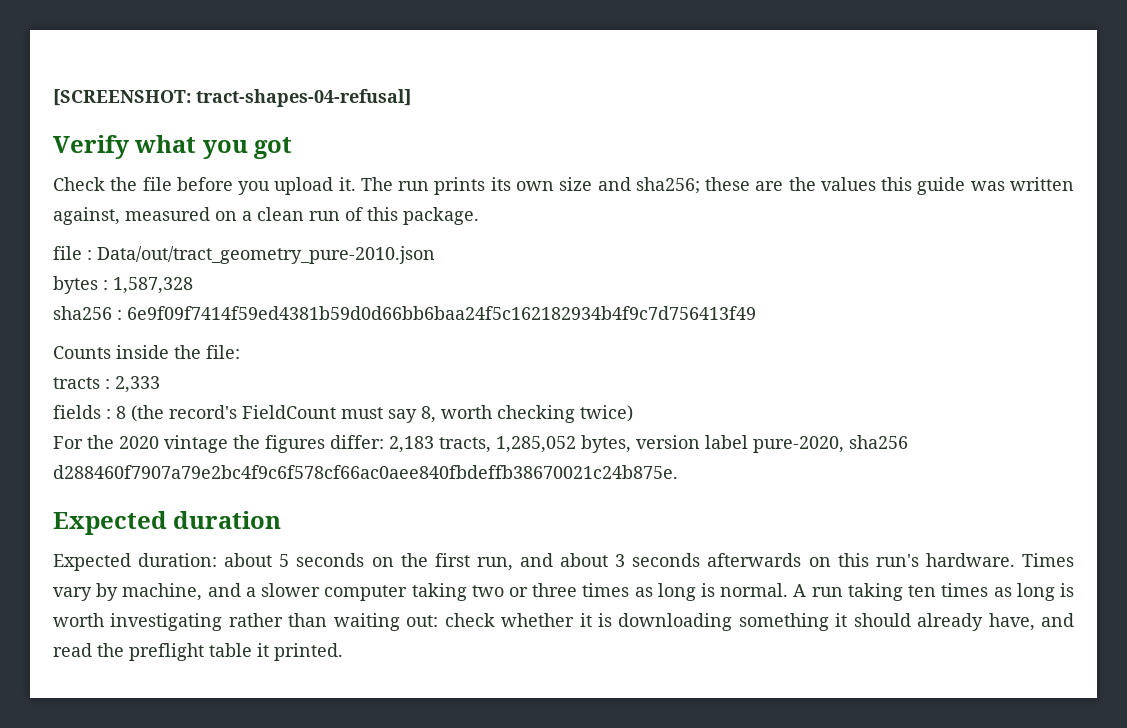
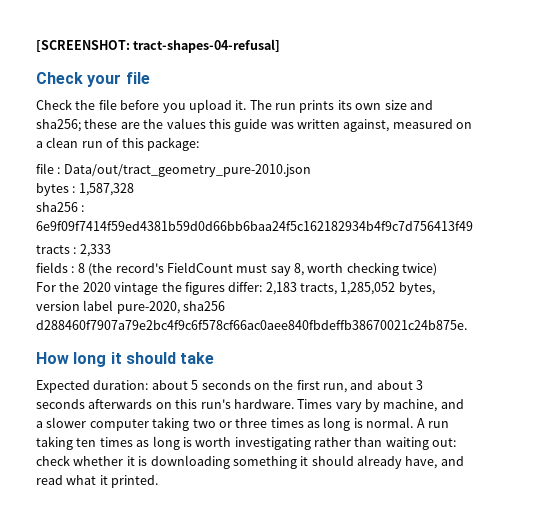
[53,135,293,159] Verify what you got -> [36,72,150,87] Check your file
[403,207,479,225] package. -> [146,137,199,151] package:
[53,345,240,359] // Counts inside the file: -> (473, 226) none
[53,511,282,535] Expected duration -> [36,352,215,367] How long it should take
[97,643,252,661] the preflight table -> [66,475,97,485] what

